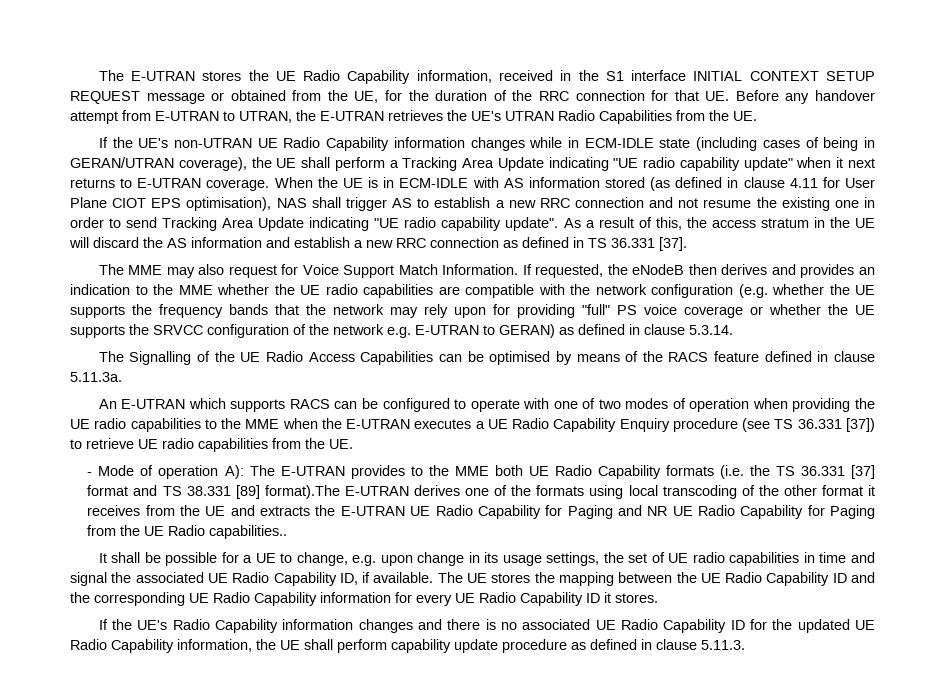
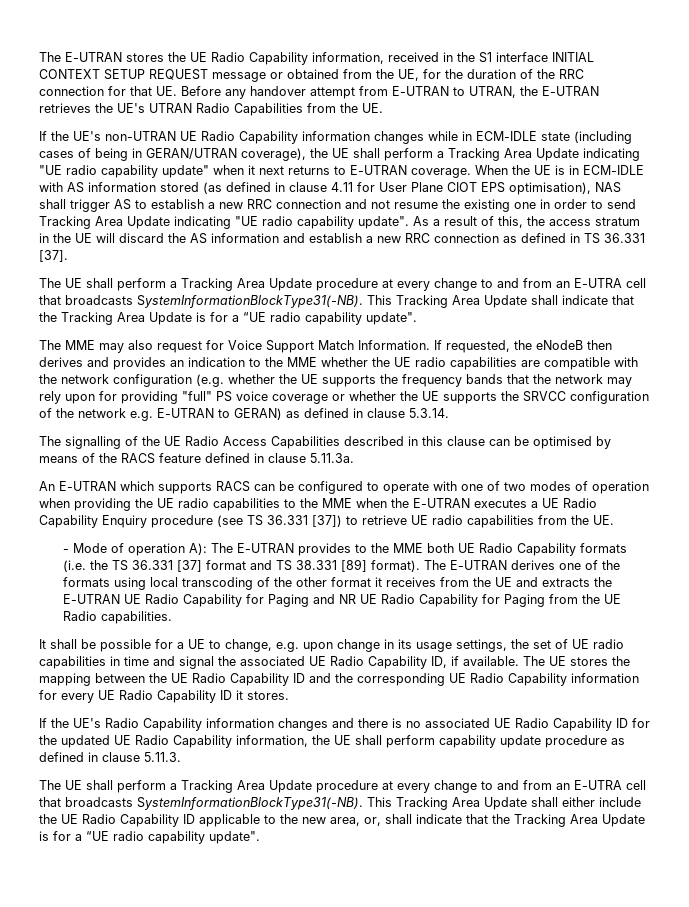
(687, 244) none -> [39,278,646,291] [39,295,634,308] [39,312,417,325] // The UE shall perform a Tracking Area Update procedure at every change to and from an E-UTRA cell that broadcasts SystemInformationBlockType31(-NB). This Tracking Area Update shall indicate that the Tracking Area Update is for a “UE radio capability update".
[129,351,192,365] Signalling -> [65,436,121,449] signalling
(434, 358) none -> [344,436,485,446] described in this clause
[264,485,340,499] format).The -> [370,560,446,572] format). The
[209,525,288,539] capabilities.. -> [100,611,172,624] capabilities.
(745, 645) none -> [39,780,646,793] [39,797,641,810] [39,814,645,827] [39,831,260,844] // The UE shall perform a Tracking Area Update procedure at every change to and from an E-UTRA cell that broadcasts SystemInformationBlockType31(-NB). This Tracking Area Update shall either include the UE Radio Capability ID applicable to the new area, or, shall indicate that the Tracking Area Update is for a “UE radio capability update".

